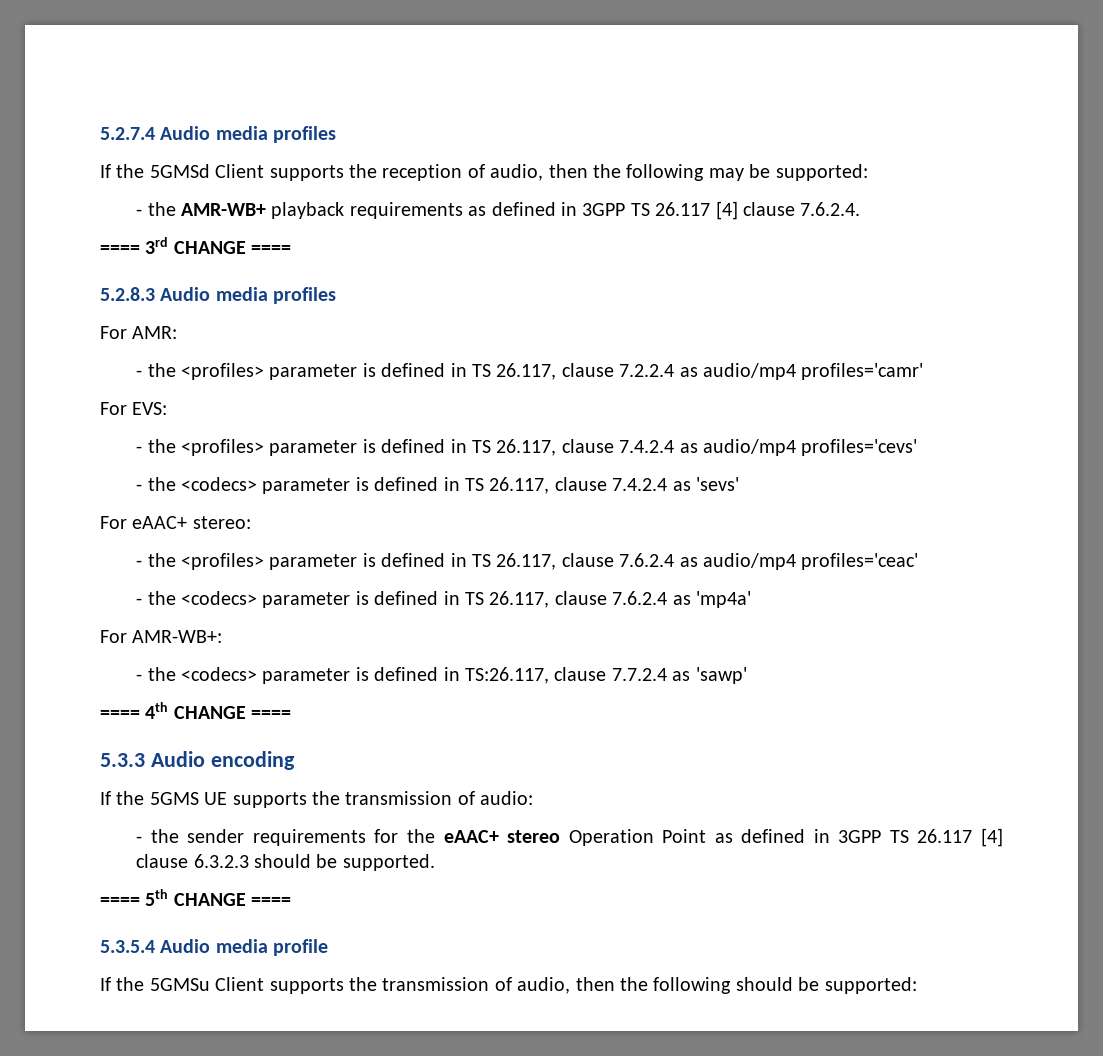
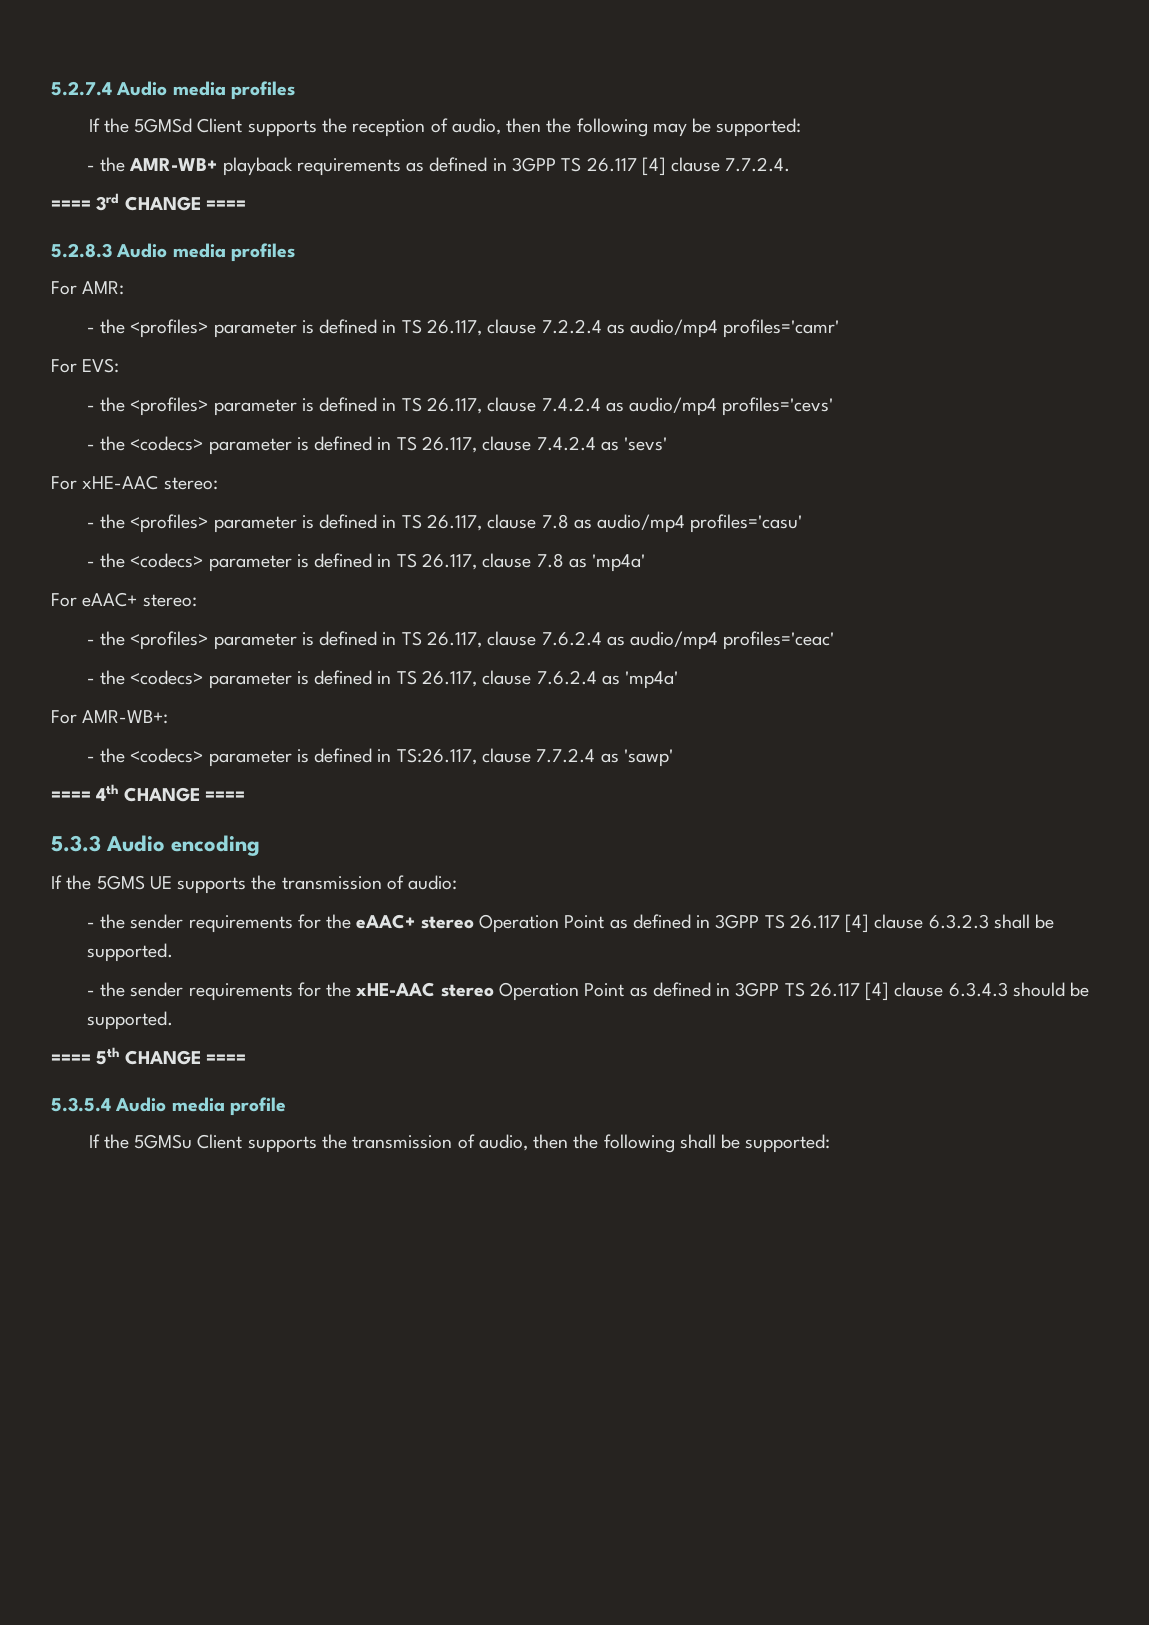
[800,202,861,216] 7.6.2.4. -> [725,157,791,172] 7.7.2.4.
(740, 484) none -> [51,475,218,490] [86,514,803,533] [86,553,646,572] // For xHE-AAC stereo: // - the <profiles> parameter is defined in TS 26.117, clause 7.8 as audio/mp4 profiles='casu' // - the <codecs> parameter is defined in TS 26.117, clause 7.8 as 'mp4a'
(249, 861) none -> [993,914,1055,929] [86,943,173,962] [86,982,1008,1001] shall be supported. // - the sender requirements for the xHE-AAC stereo Operation Point as defined in 3GPP TS 26.117 [4] clause 6.3.4.3
[735,977,793,991] should -> [679,1134,716,1149] shall

